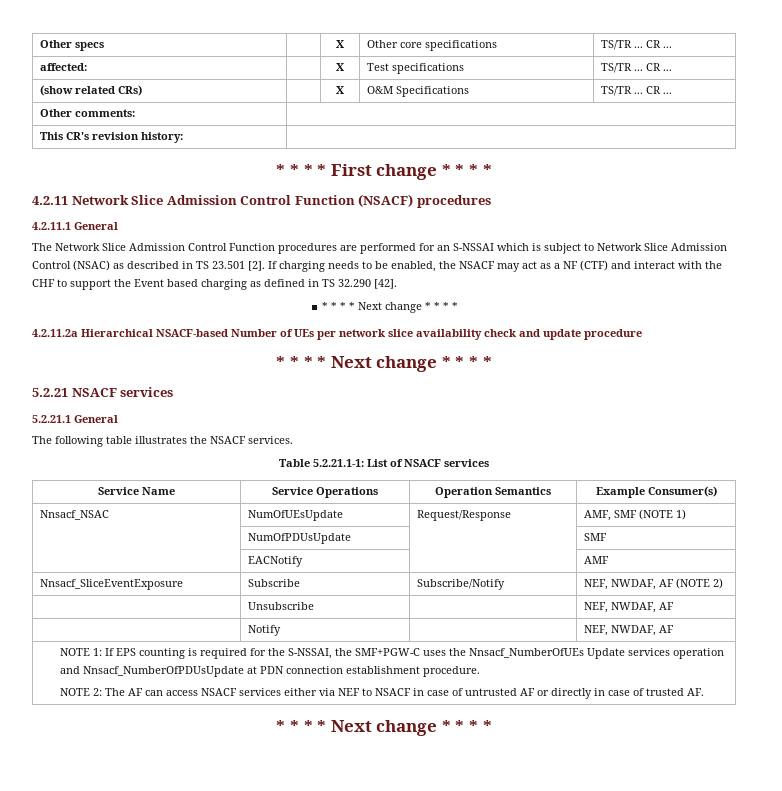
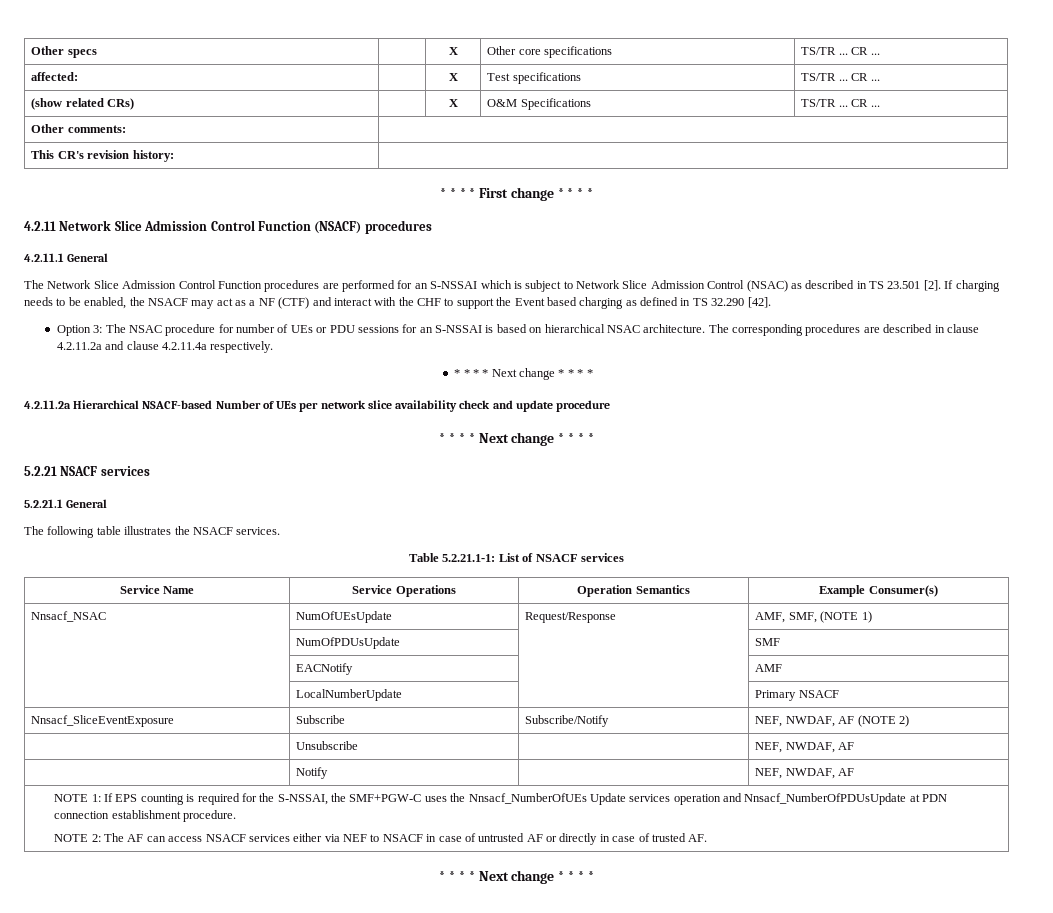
(397, 284) none -> [56,324,979,336] [56,341,274,353] // Option 3: The NSAC procedure for number of UEs or PDU sessions for an S-NSSAI is based on hierarchical NSAC architecture. The corresponding procedures are described in clause 4.2.11.2a and clause 4.2.11.4a respectively.
[613,510,637,518] SMF -> [788,612,817,623] SMF,
(609, 560) none -> [296,689,403,701] [755,690,839,701] // | LocalNumberUpdate | | Primary NSACF

